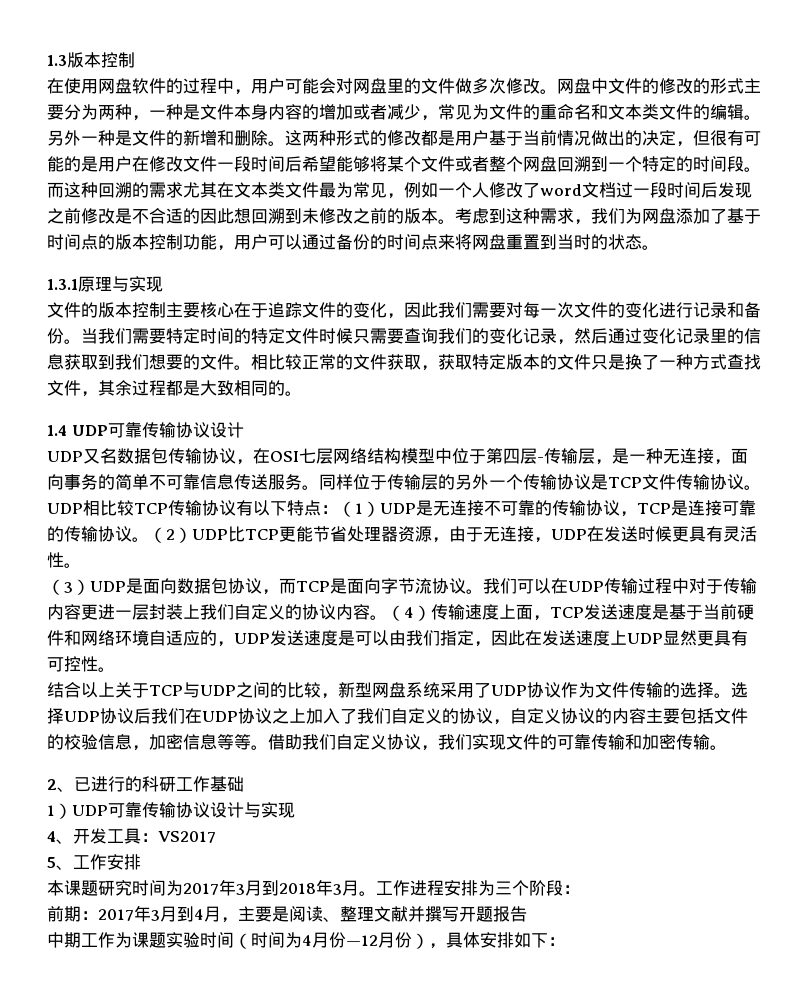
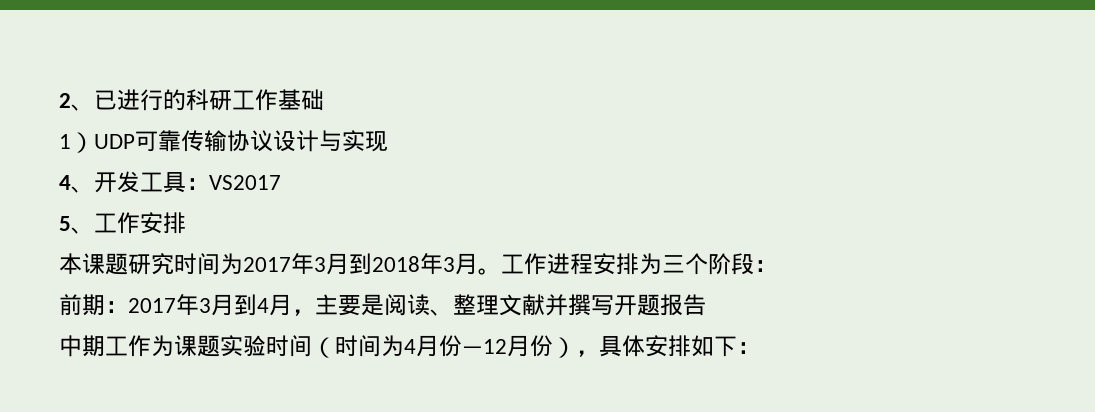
[47,52,135,68] [47,78,761,95] [47,104,761,121] [47,130,761,147] [47,156,761,172] [47,182,752,199] [47,208,761,225] [47,234,659,251] [47,276,163,292] [47,302,761,319] [47,328,761,345] [47,354,761,371] [47,380,302,397] [47,422,244,438] [47,448,748,465] [47,474,761,490] [47,500,756,517] [47,526,757,543] [47,552,81,568] [47,578,757,595] [47,604,754,621] [47,630,748,647] [47,656,115,672] [47,682,748,699] [47,708,748,725] [47,734,727,751] 1.3版本控制 // 在使用网盘软件的过程中，用户可能会对网盘里的文件做多次修改。网盘中文件的修改的形式主要分为两种，一种是文件本身内容的增加或者减少，常见为文件的重命名和文本类文件的编辑。另外一种是文件的新增和删除。这两种形式的修改都是用户基于当前情况做出的决定，但很有可能的是用户在修改文件一段时间后希望能够将某个文件或者整个网盘回溯到一个特定的时间段。而这种回溯的需求尤其在文本类文件最为常见，例如一个人修改了word文档过一段时间后发现之前修改是不合适的因此想回溯到未修改之前的版本。考虑到这种需求，我们为网盘添加了基于时间点的版本控制功能，用户可以通过备份的时间点来将网盘重置到当时的状态。 // 1.3.1原理与实现 // 文件的版本控制主要核心在于追踪文件的变化，因此我们需要对每一次文件的变化进行记录和备份。当我们需要特定时间的特定文件时候只需要查询我们的变化记录，然后通过变化记录里的信息获取到我们想要的文件。相比较正常的文件获取，获取特定版本的文件只是换了一种方式查找文件，其余过程都是大致相同的。 // 1.4 UDP可靠传输协议设计 // UDP又名数据包传输协议，在OSI七层网络结构模型中位于第四层-传输层，是一种无连接，面向事务的简单不可靠信息传送服务。同样位于传输层的另外一个传输协议是TCP文件传输协议。UDP相比较TCP传输协议有以下特点：（1）UDP是无连接不可靠的传输协议，TCP是连接可靠的传输协议。（2）UDP比TCP更能节省处理器资源，由于无连接，UDP在发送时候更具有灵活性。 // （3）UDP是面向数据包协议，而TCP是面向字节流协议。我们可以在UDP传输过程中对于传输内容更进一层封装上我们自定义的协议内容。（4）传输速度上面，TCP发送速度是基于当前硬件和网络环境自适应的，UDP发送速度是可以由我们指定，因此在发送速度上UDP显然更具有可控性。 // 结合以上关于TCP与UDP之间的比较，新型网盘系统采用了UDP协议作为文件传输的选择。选择UDP协议后我们在UDP协议之上加入了我们自定义的协议，自定义协议的内容主要包括文件的校验信息，加密信息等等。借助我们自定义协议，我们实现文件的可靠传输和加密传输。 // -> (59, 100) none

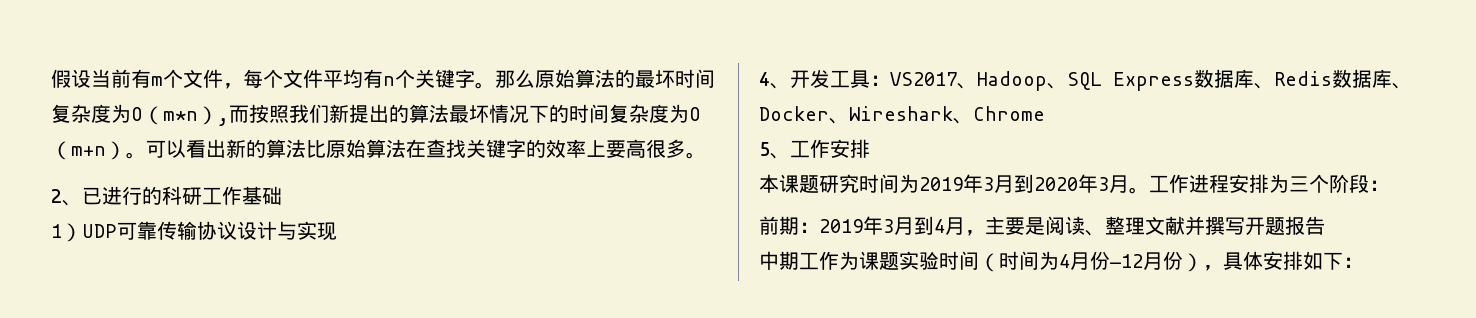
(59, 100) none -> [51,69,715,89] [51,104,701,126] [51,139,706,160] 假设当前有m个文件，每个文件平均有n个关键字。那么原始算法的最坏时间复杂度为O（m*n）,而按照我们新提出的算法最坏情况下的时间复杂度为O（m+n）。可以看出新的算法比原始算法在查找关键字的效率上要高很多。 //
(281, 182) none -> [957,69,1412,91] [759,106,1045,124] 、Hadoop、SQL Express数据库、Redis数据库、Docker、Wireshark、Chrome
[243,253,420,275] 2017年3月到2018 -> [919,174,1078,193] 2019年3月到2020
[128,298,176,313] 2017 -> [819,219,863,233] 2019

